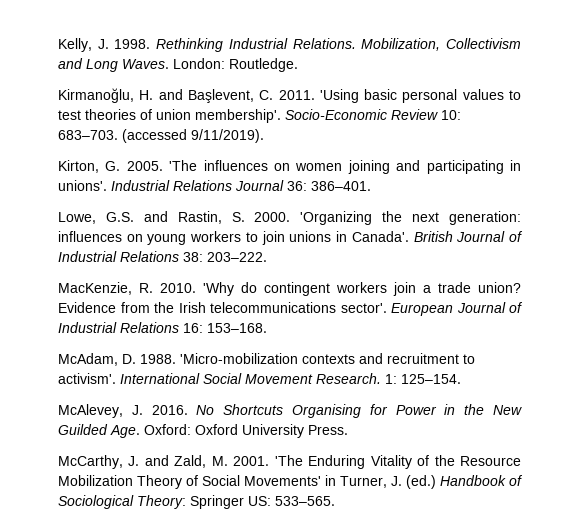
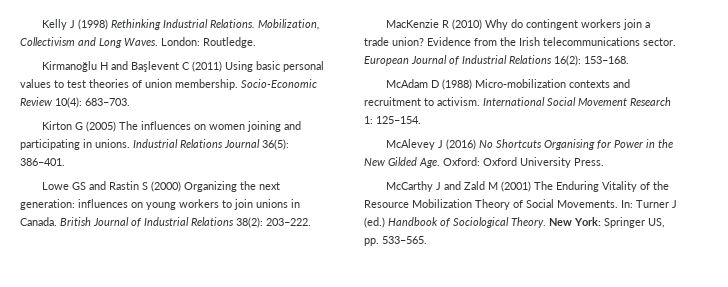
[58,38,151,52] Kelly, J. 1998. -> [42,19,109,30] Kelly J (1998)
[58,88,359,103] Kirmanoğlu, H. and Başlevent, C. 2011. 'Using -> [42,61,254,72] Kirmanoğlu H and Başlevent C (2011) Using
[195,109,281,123] membership'. -> [175,79,238,90] membership.
[441,110,461,120] 10: -> [55,97,82,108] 10(4):
[122,129,264,143] [58,160,198,173] (accessed 9/11/2019). // Kirton, G. 2005. 'The -> [42,121,139,132] // Kirton G (2005) The
[58,180,107,191] unions'. -> [95,139,130,148] unions.
[287,181,307,191] 36: -> [262,139,289,150] 36(5):
[58,211,373,225] Lowe, G.S. and Rastin, S. 2000. 'Organizing -> [42,181,238,192] Lowe GS and Rastin S (2000) Organizing
[351,231,409,242] Canada'. -> [20,217,57,226] Canada.
[183,252,203,262] 38: -> [236,217,263,228] 38(2):
[58,282,234,296] MacKenzie, R. 2010. 'Why -> [386,19,509,30] MacKenzie R (2010) Why
[340,303,387,313] sector'. -> [643,38,676,46] sector.
[183,323,203,333] 16: -> [554,55,581,66] 16(2):
[58,353,298,366] McAdam, D. 1988. 'Micro-mobilization -> [386,79,567,90] McAdam D (1988) Micro-mobilization
[58,373,116,384] activism'. -> [437,97,480,106] activism.
[316,373,381,384] Research. -> [630,97,671,106] Research
[58,404,188,418] McAlevey, J. 2016. -> [386,139,477,150] McAlevey J (2016)
[58,424,108,435] Guilded -> [388,157,417,166] Gilded
[58,455,303,469] McCarthy, J. and Zald, M. 2001. 'The -> [386,181,554,192] McCarthy J and Zald M (2001) The
[244,475,523,489] [58,495,271,509] Movements' in Turner, J. (ed.) Handbook of Sociological Theory: Springer US: -> [557,200,677,208] [364,217,665,228] [364,238,379,246] Movements. In: Turner J (ed.) Handbook of Sociological Theory. New York: Springer US, pp.

